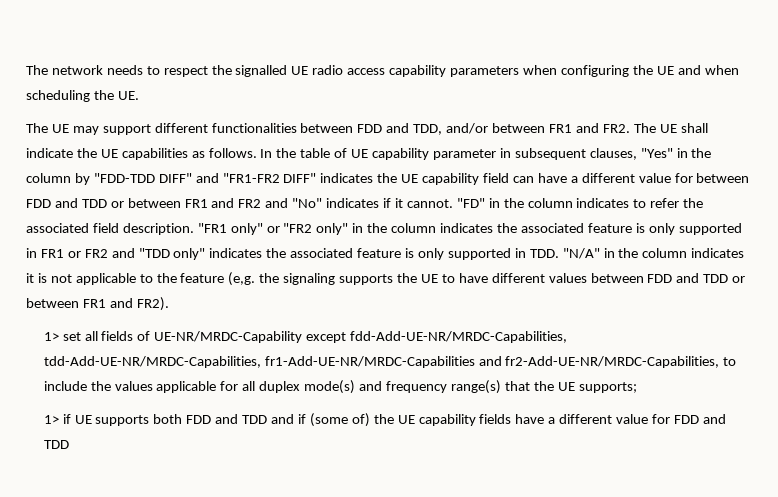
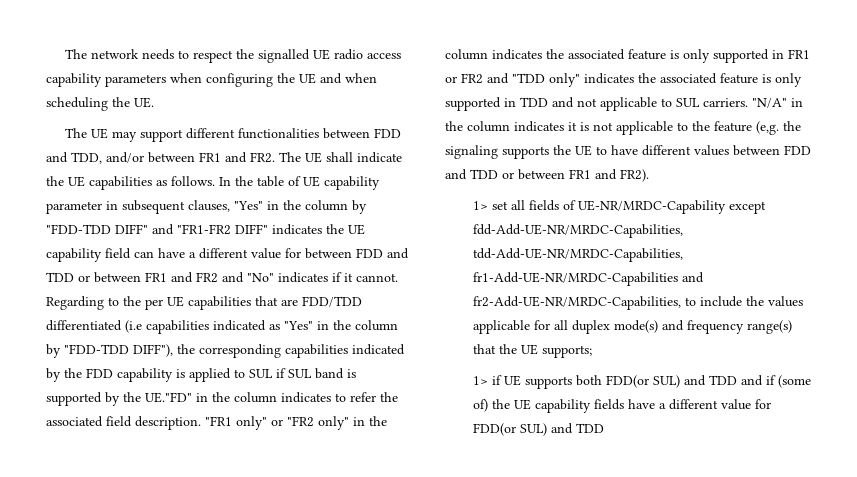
[456,198,485,208] "FD" -> [46,296,362,310] [46,320,398,334] [46,344,405,358] [46,368,356,382] [46,392,192,406] Regarding to the per UE capabilities that are FDD/TDD differentiated (i.e capabilities indicated as "Yes" in the column by "FDD-TDD DIFF"), the corresponding capabilities indicated by the FDD capability is applied to SUL if SUL band is supported by the UE."FD"
[529,249,559,258] TDD. -> [520,97,748,111] TDD and not applicable to SUL carriers.
[186,415,212,424] FDD -> [605,375,680,388] FDD(or SUL)
[673,415,699,424] FDD -> [472,423,547,436] FDD(or SUL)

